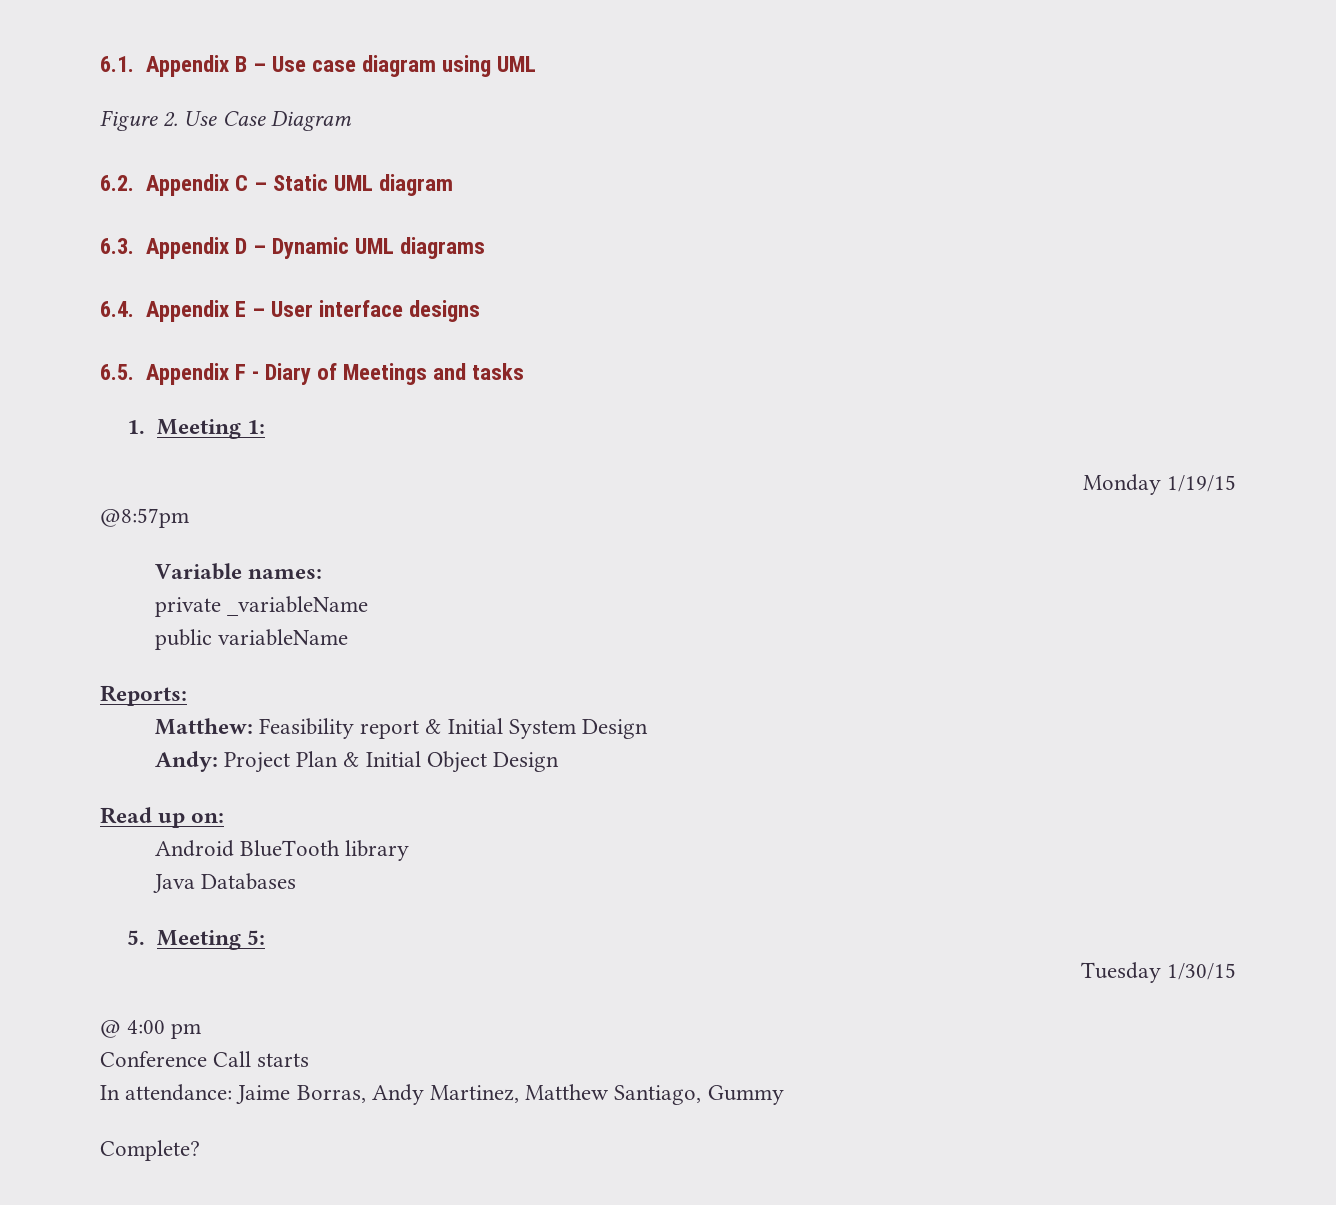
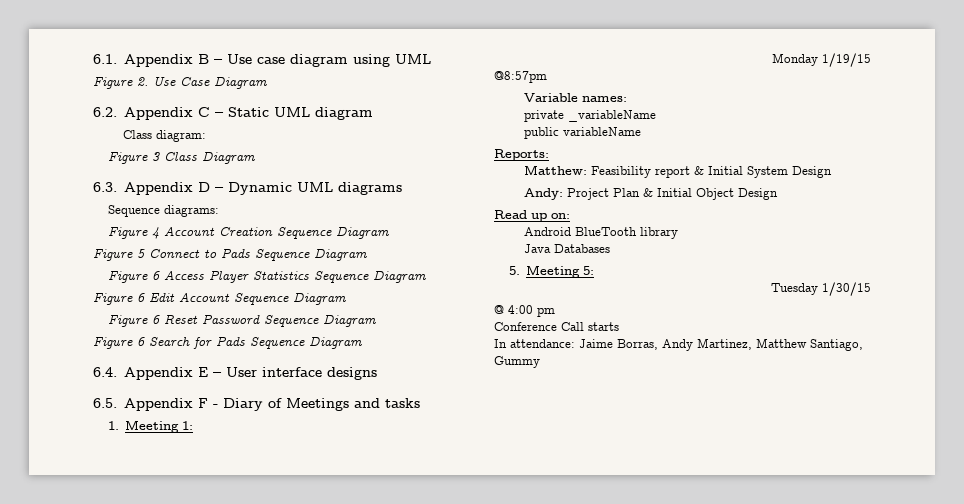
(453, 185) none -> [122,130,206,142] [107,151,255,164] // Class diagram: // Figure 3 Class Diagram
(485, 248) none -> [107,205,219,217] [107,226,389,239] [93,248,367,261] [107,270,426,283] [93,292,346,305] [107,314,376,327] [93,336,362,349] // Sequence diagrams: // Figure 4 Account Creation Sequence Diagram // Figure 5 Connect to Pads Sequence Diagram // Figure 6 Access Player Statistics Sequence Diagram // Figure 6 Edit Account Sequence Diagram // Figure 6 Reset Password Sequence Diagram // Figure 6 Search for Pads Sequence Diagram
[100,1140,200,1161] // Complete? -> (540, 362) none

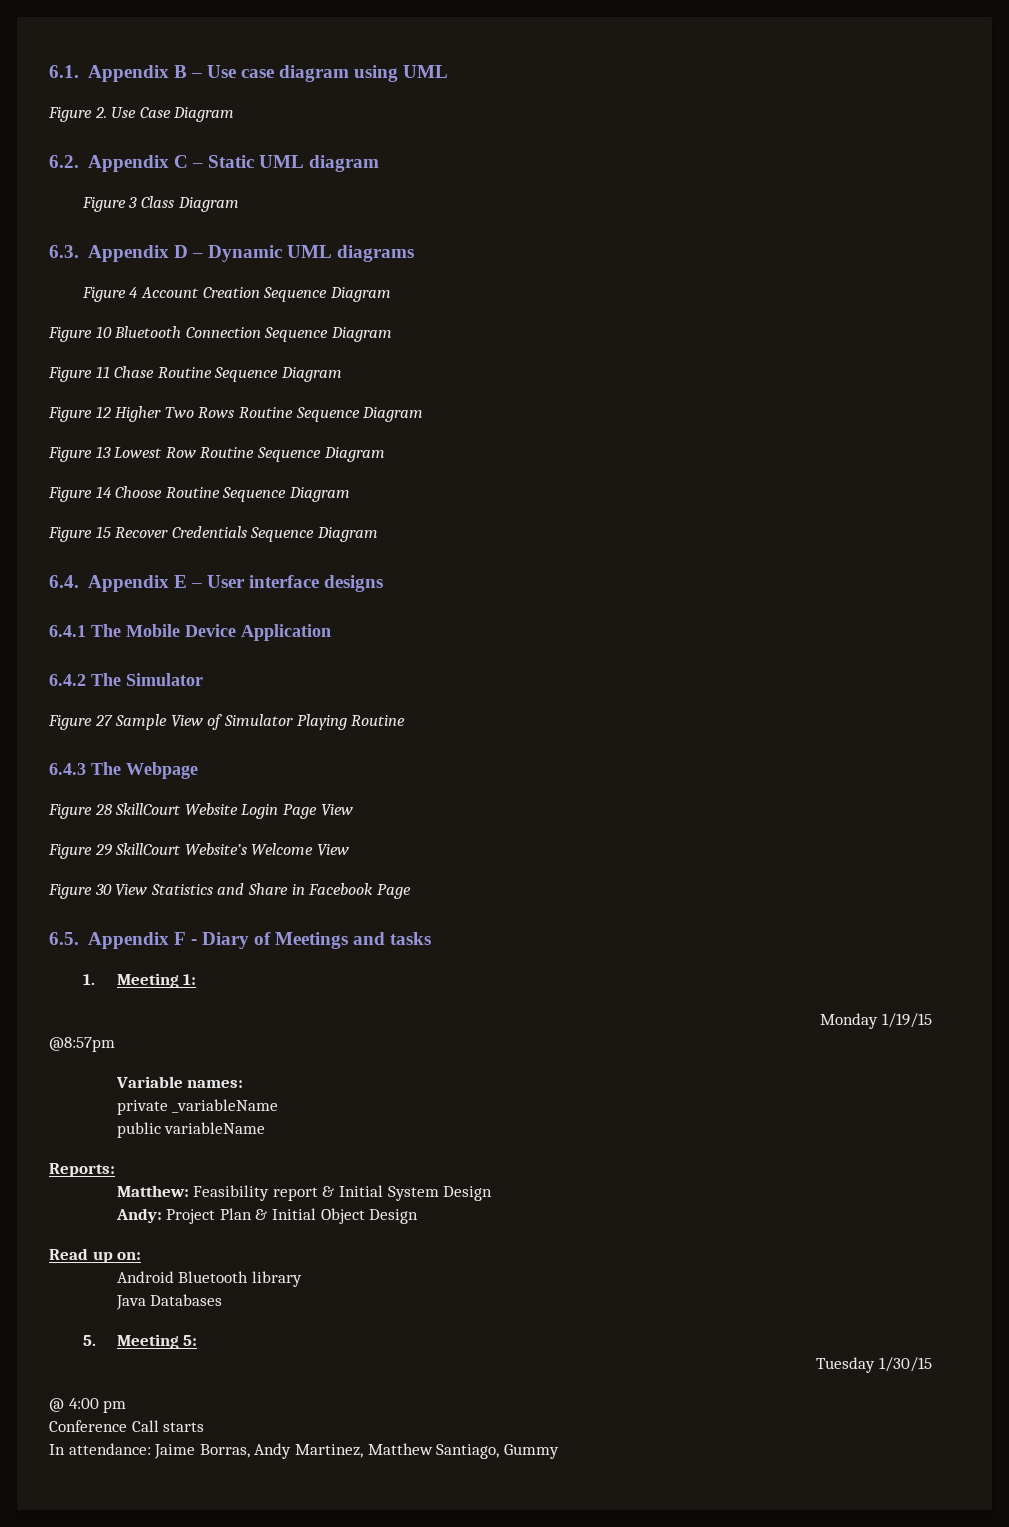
[122,130,206,142] // Class diagram: -> (380, 163) none
[107,205,219,217] // Sequence diagrams: -> (415, 253) none
[137,248,367,261] [107,270,426,283] [93,292,346,305] [107,314,376,327] [93,336,245,349] 5 Connect to Pads Sequence Diagram // Figure 6 Access Player Statistics Sequence Diagram // Figure 6 Edit Account Sequence Diagram // Figure 6 Reset Password Sequence Diagram // Figure 6 Search for Pads -> [95,326,392,342] [48,366,342,382] [48,406,424,422] [48,446,385,462] [48,486,350,502] [48,526,247,542] 10 Bluetooth Connection Sequence Diagram // Figure 11 Chase Routine Sequence Diagram // Figure 12 Higher Two Rows Routine Sequence Diagram // Figure 13 Lowest Row Routine Sequence Diagram // Figure 14 Choose Routine Sequence Diagram // Figure 15 Recover Credentials
(377, 373) none -> [49,624,331,641] [49,673,203,686] [48,714,406,730] [49,762,198,779] [48,803,353,819] [48,843,349,859] [48,883,411,899] // 6.4.1 The Mobile Device Application // 6.4.2 The Simulator // Figure 27 Sample View of Simulator Playing Routine // 6.4.3 The Webpage // Figure 28 SkillCourt Website Login Page View // Figure 29 SkillCourt Website’s Welcome View // Figure 30 View Statistics and Share in Facebook Page
[574,227,637,236] BlueTooth -> [178,1271,249,1283] Bluetooth

